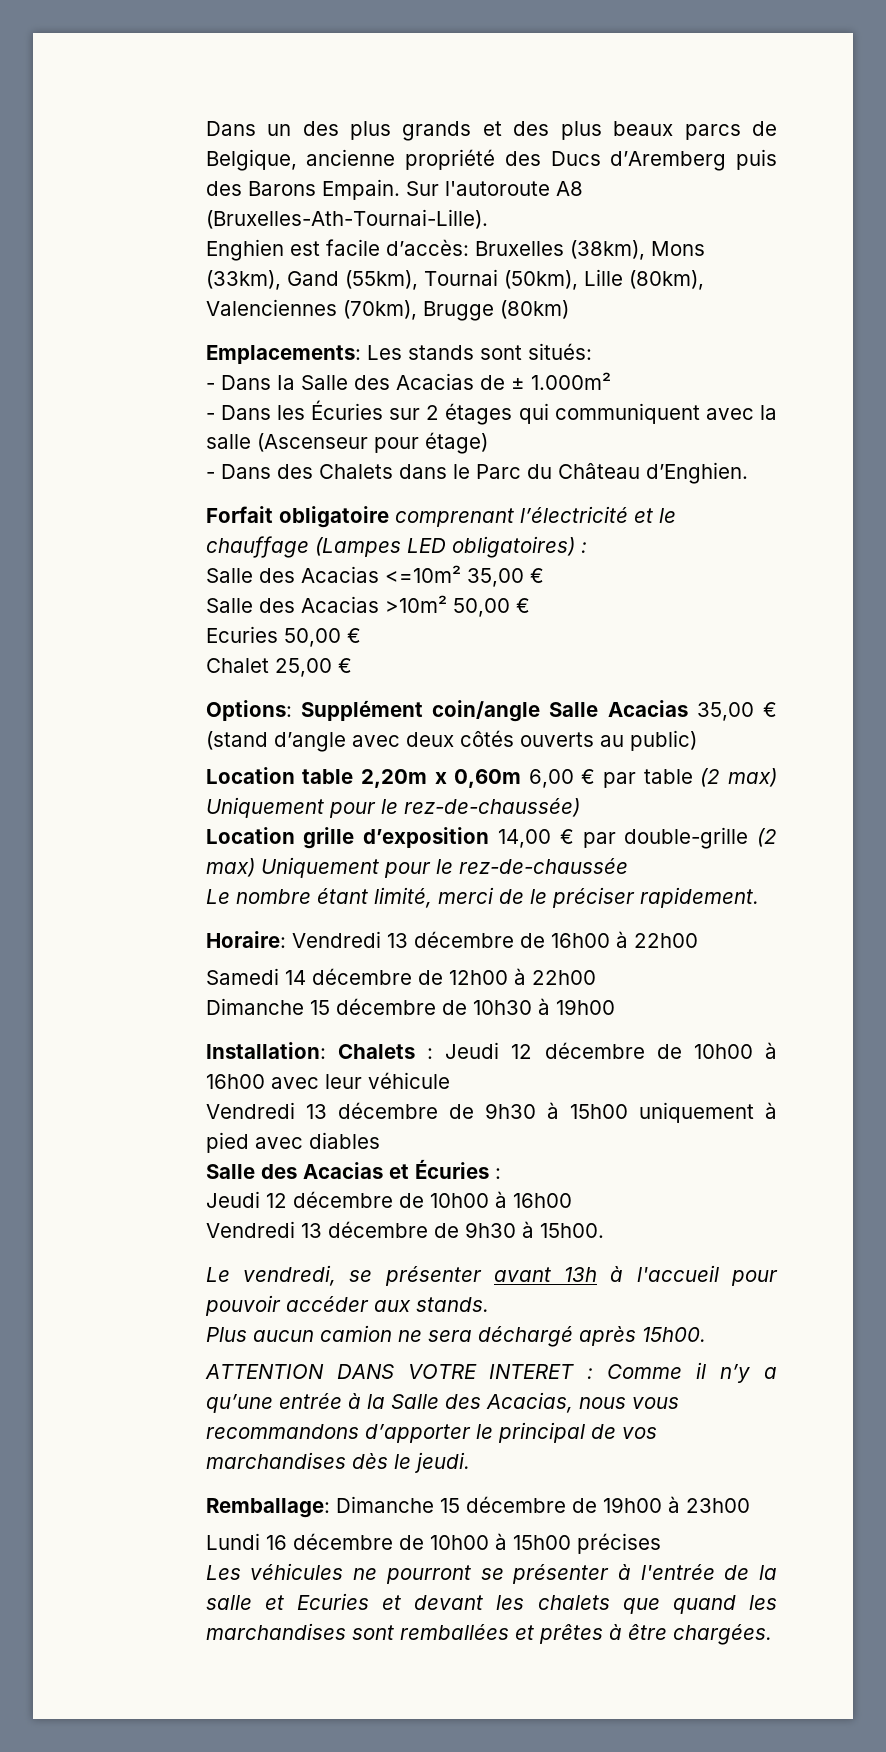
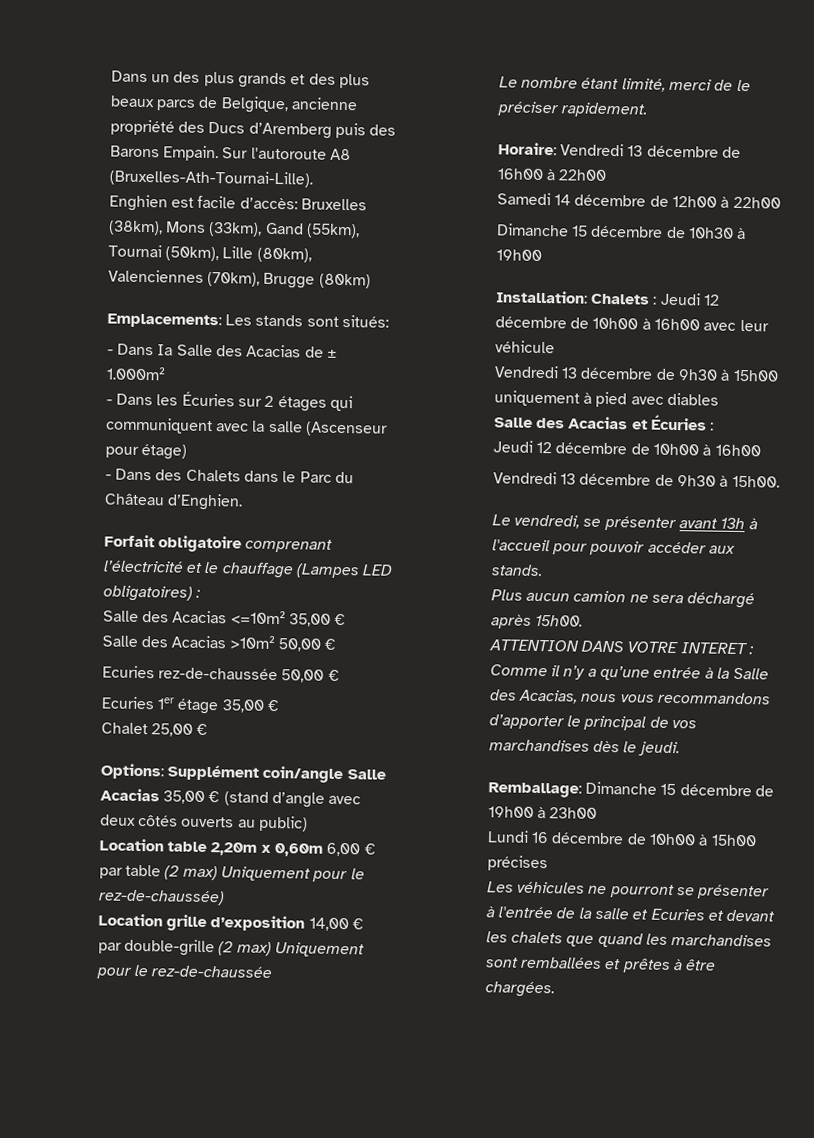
[283,628,361,647] 50,00 € -> [157,667,340,683] [100,696,280,715] rez-de-chaussée 50,00 € // Ecuries 1er étage 35,00 €

